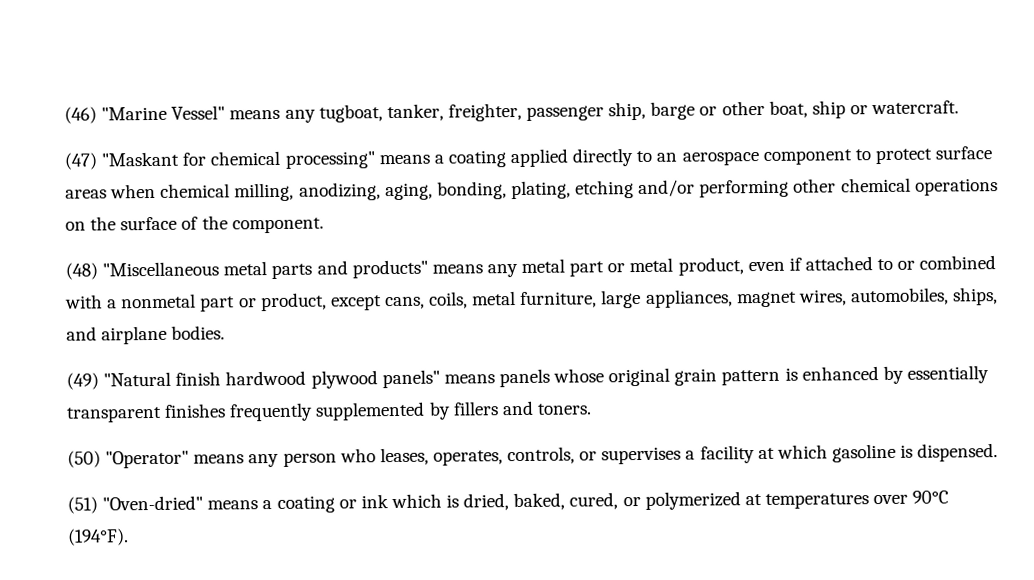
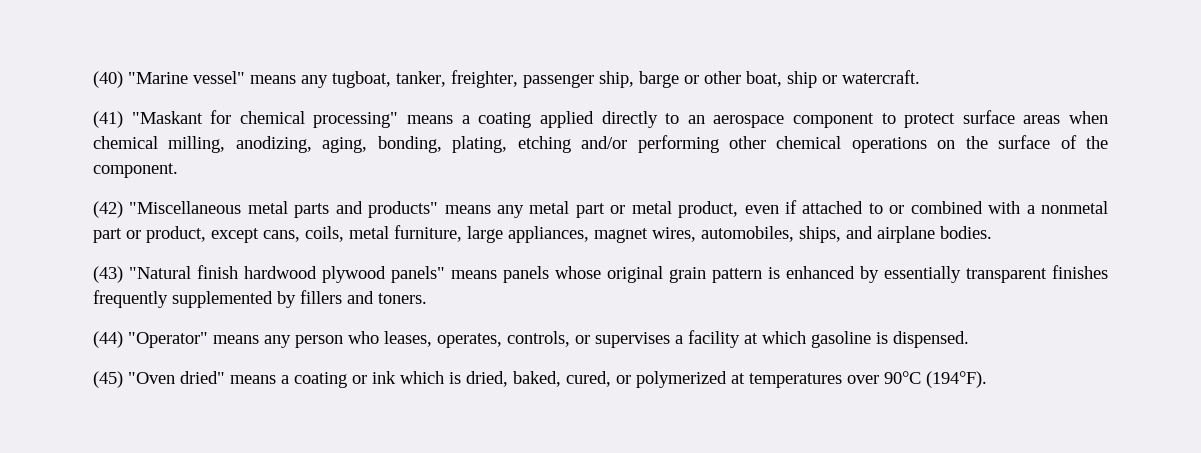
[64,105,226,124] (46) "Marine Vessel" -> [93,71,245,88] (40) "Marine vessel"
[64,152,97,170] (47) -> [93,111,123,128] (41)
[65,262,98,280] (48) -> [93,201,123,218] (42)
[66,372,99,390] (49) -> [93,266,123,283] (43)
[67,450,101,468] (50) -> [93,331,123,348] (44)
[67,495,204,514] (51) "Oven-dried" -> [93,371,225,388] (45) "Oven dried"

